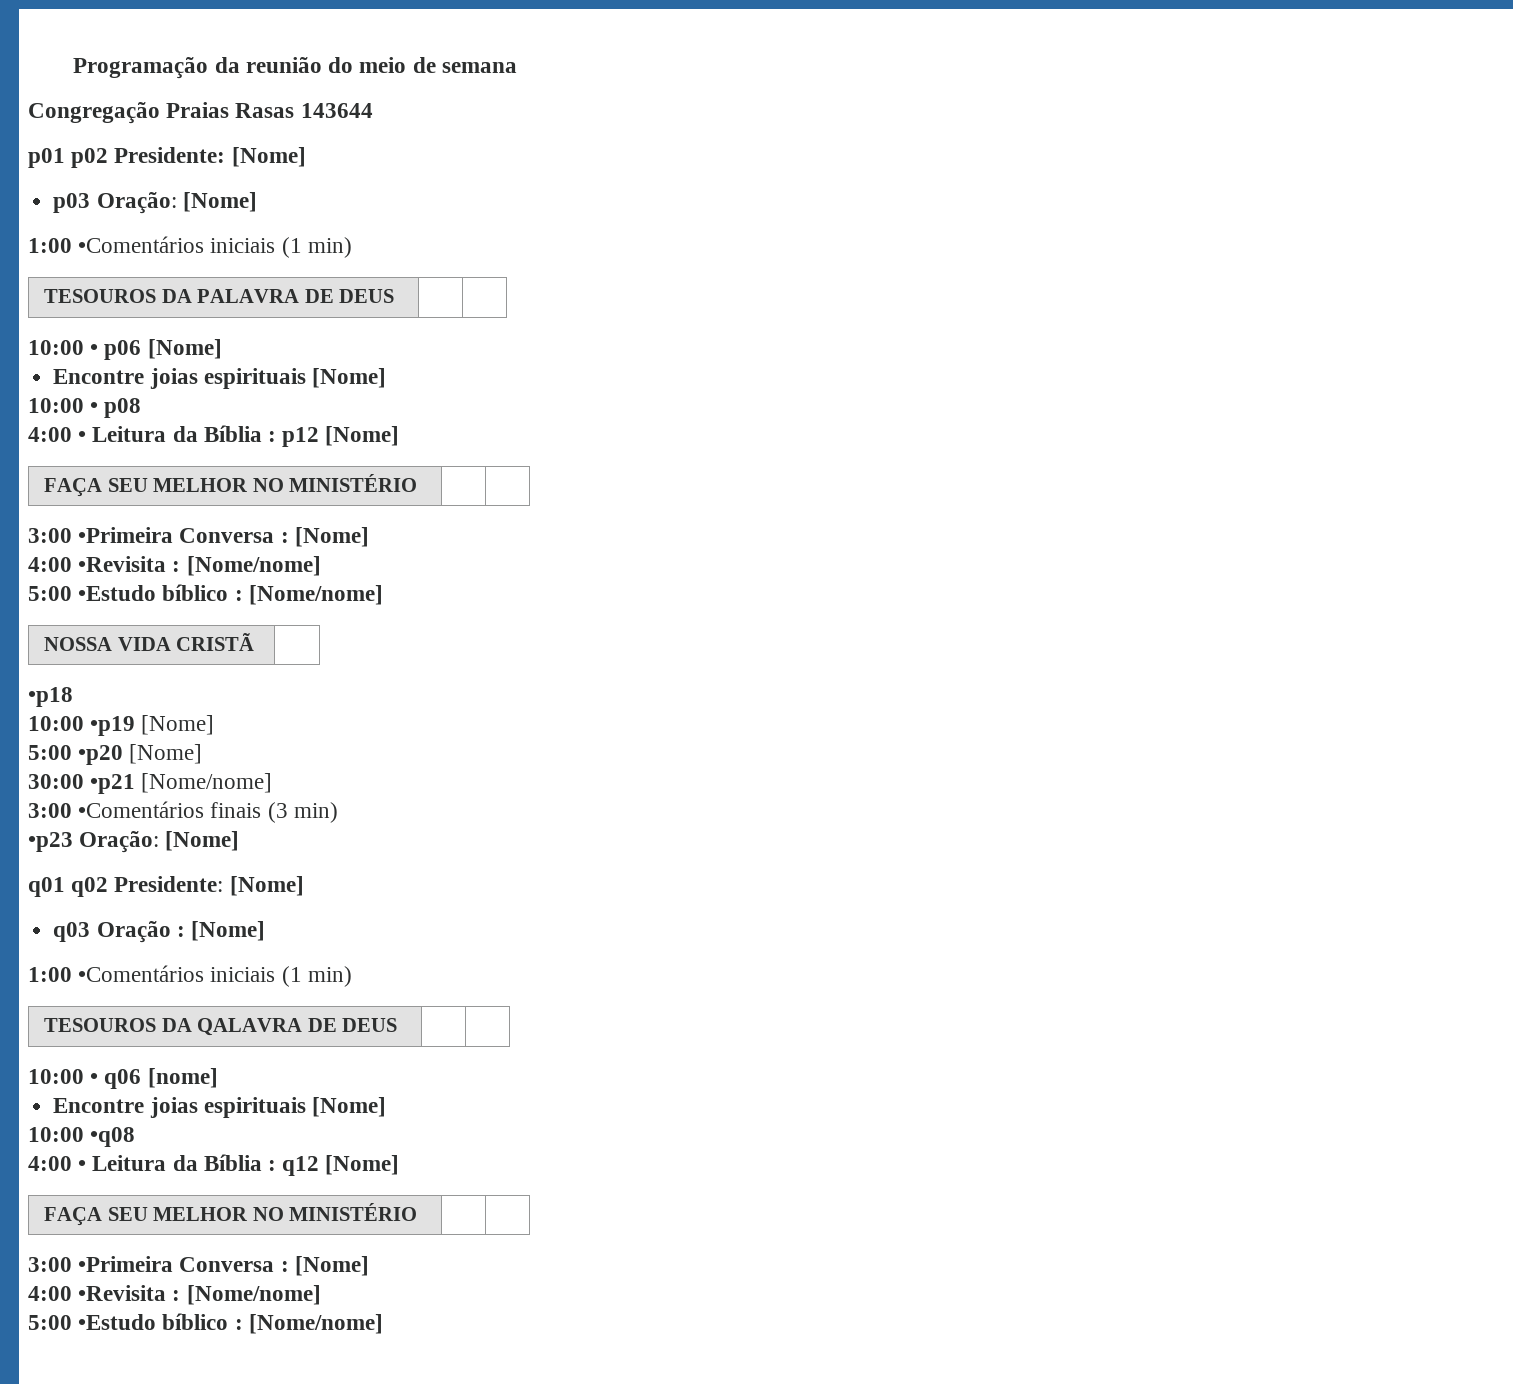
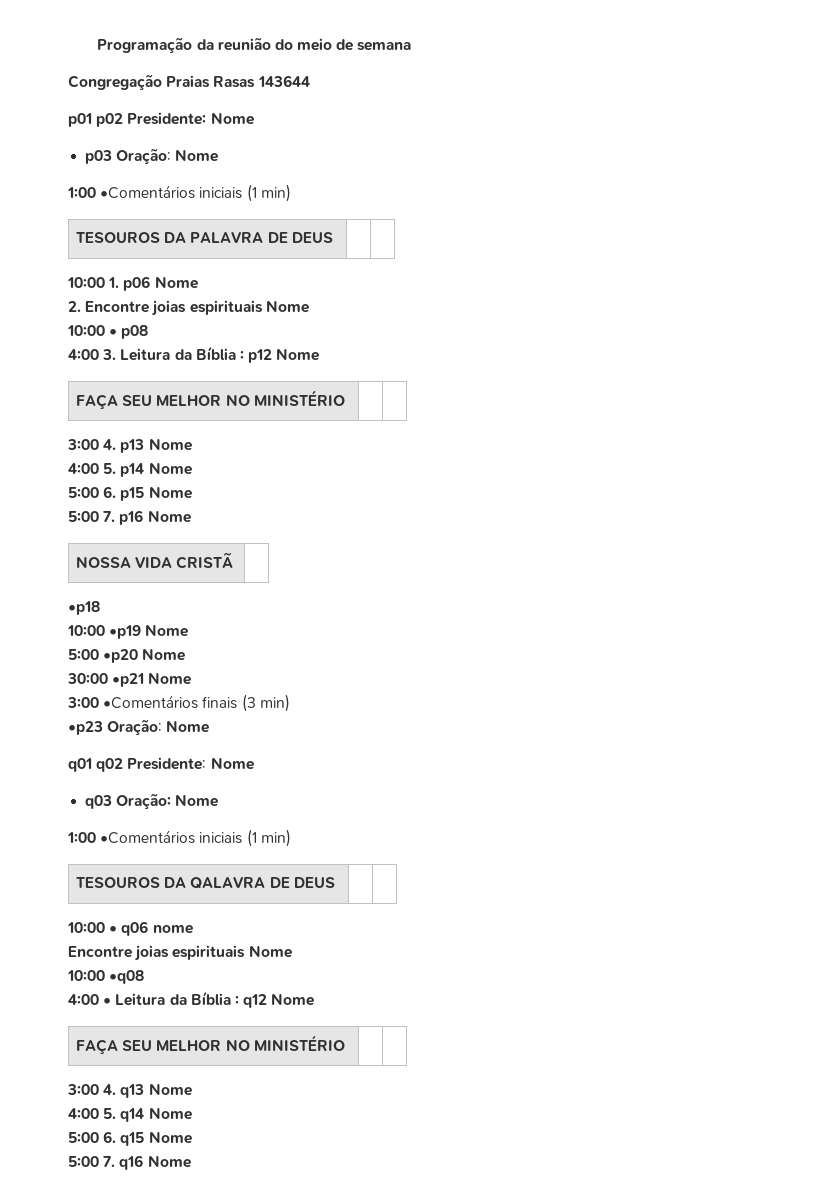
[231,147,306,167] [Nome] -> [210,113,254,125] Nome
[182,192,257,212] [Nome] -> [175,150,219,162] Nome
[90,339,222,360] [53,368,386,389] • p06 [Nome] // Encontre joias espirituais [Nome] -> [108,276,198,291] [68,300,309,316] 1. p06 Nome // 2. Encontre joias espirituais Nome
[78,431,87,442] • -> [102,349,117,360] 3.
[325,426,400,446] [44,474,418,497] [28,527,369,547] [28,556,321,576] [28,584,383,605] [Nome] // FAÇA SEU MELHOR NO MINISTÉRIO | | // 3:00 •Primeira Conversa : [Nome] // 4:00 •Revisita : [Nome/nome] // 5:00 •Estudo bíblico : [Nome/nome] -> [276,349,320,361] [76,390,345,409] [67,439,192,453] [68,463,192,477] [68,486,192,501] [68,510,191,525] Nome // FAÇA SEU MELHOR NO MINISTÉRIO | | // 3:00 4. p13 Nome // 4:00 5. p14 Nome // 5:00 6. p15 Nome // 5:00 7. p16 Nome
[141,715,215,735] [Nome] -> [145,625,189,637] Nome
[129,744,203,764] [Nome] -> [142,649,186,661] Nome
[141,773,273,793] [Nome/nome] -> [148,673,192,685] Nome
[165,831,240,851] [Nome] -> [166,721,210,733] Nome
[229,876,304,896] [Nome] -> [210,758,254,770] Nome
[96,921,265,943] Oração : [Nome] -> [116,793,219,809] Oração: Nome
[147,1068,218,1088] [53,1097,386,1118] [nome] // Encontre joias espirituais [Nome] -> [152,925,193,934] [68,945,292,961] nome // Encontre joias espirituais Nome
[325,1155,400,1175] [44,1203,418,1226] [28,1256,369,1276] [28,1285,321,1305] [28,1313,383,1334] [Nome] // FAÇA SEU MELHOR NO MINISTÉRIO | | // 3:00 •Primeira Conversa : [Nome] // 4:00 •Revisita : [Nome/nome] // 5:00 •Estudo bíblico : [Nome/nome] -> [271,994,315,1006] [76,1035,345,1054] [67,1084,192,1098] [68,1108,192,1122] [68,1131,192,1146] [68,1155,191,1170] Nome // FAÇA SEU MELHOR NO MINISTÉRIO | | // 3:00 4. q13 Nome // 4:00 5. q14 Nome // 5:00 6. q15 Nome // 5:00 7. q16 Nome

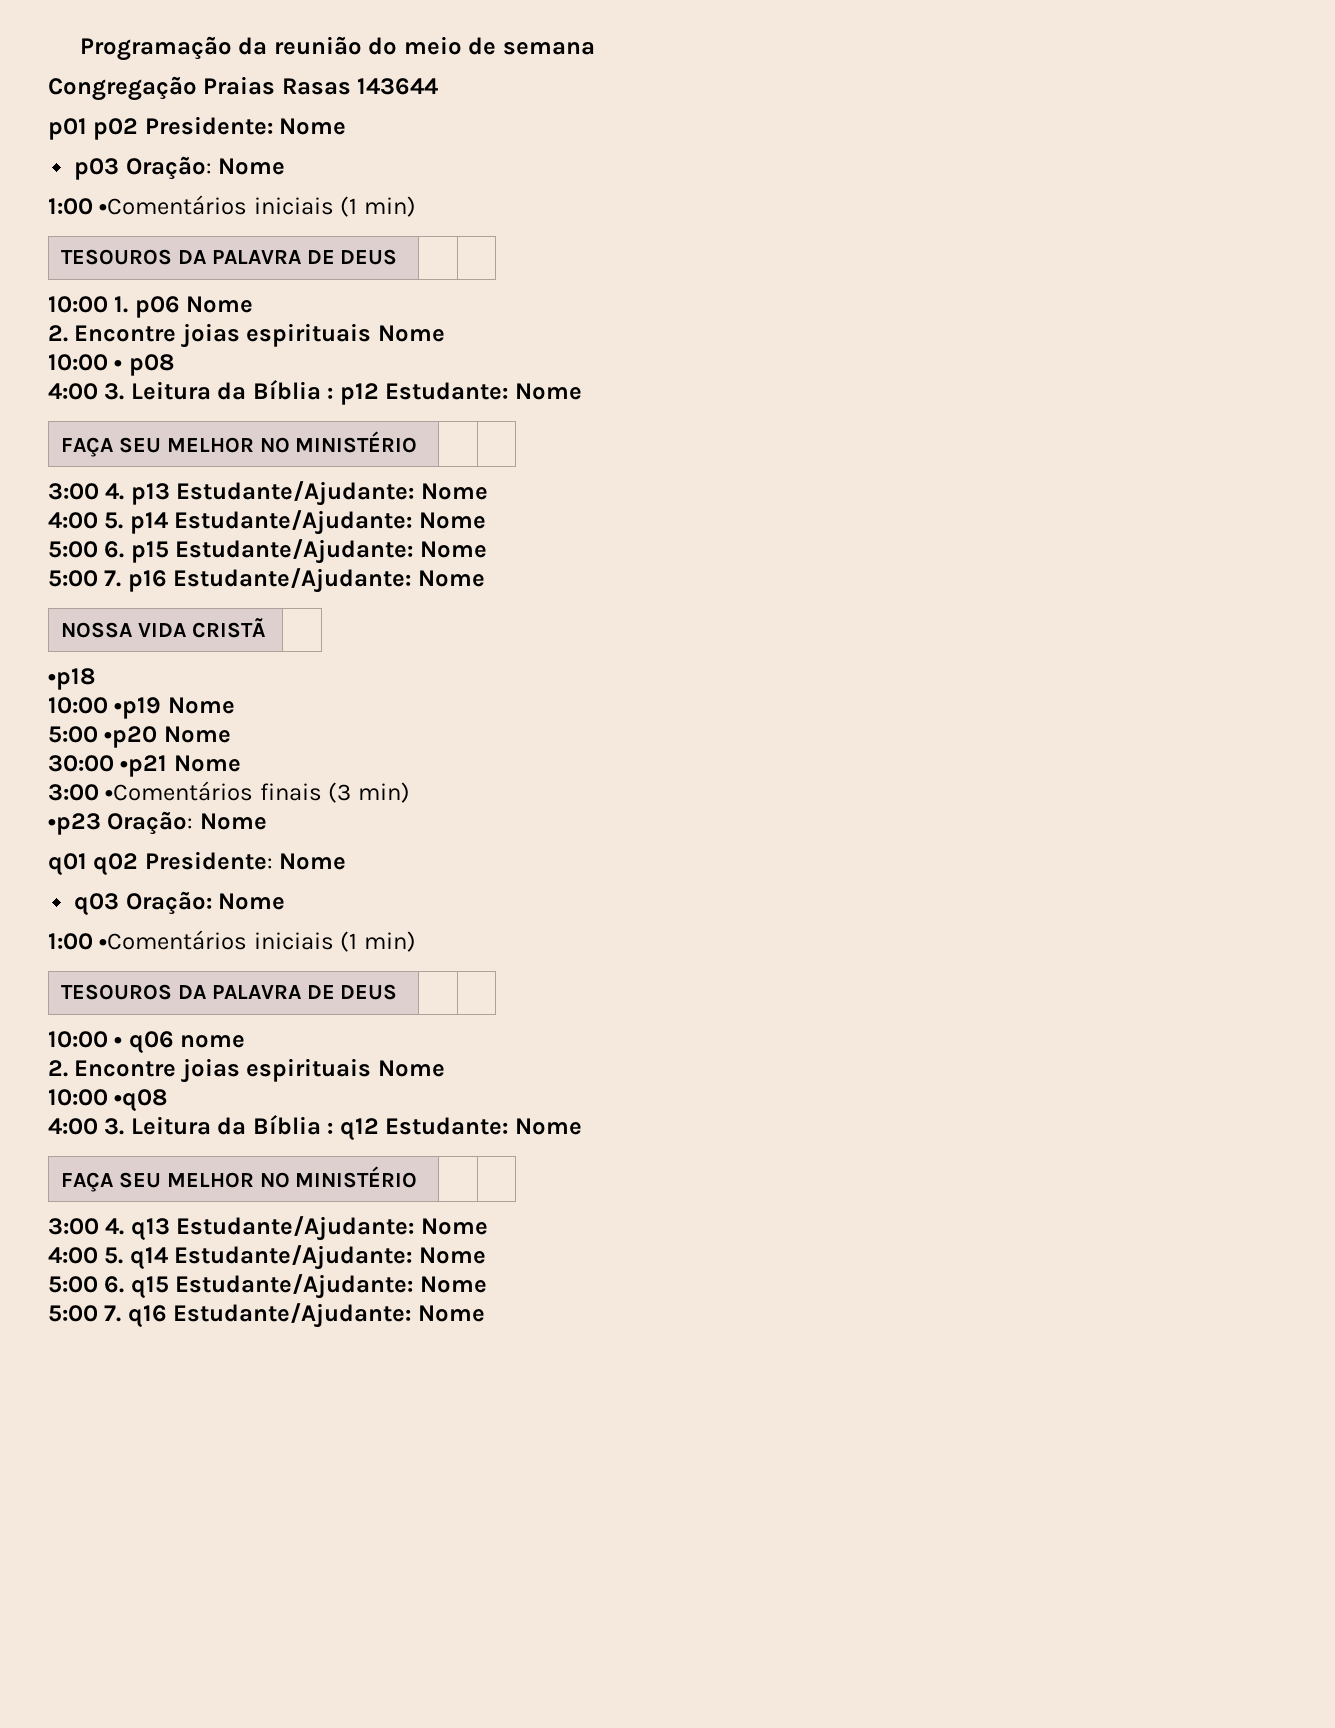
(273, 356) none -> [385,382,509,400] Estudante:
(145, 446) none -> [176,481,415,506] Estudante/Ajudante:
(145, 470) none -> [174,510,413,535] Estudante/Ajudante:
(145, 494) none -> [175,539,414,564] Estudante/Ajudante:
(144, 517) none -> [173,568,412,593] Estudante/Ajudante:
[190,877,266,889] QALAVRA -> [211,985,301,999] PALAVRA
(193, 929) none -> [48,1060,68,1077] 2.
[103,998,112,1005] • -> [104,1118,125,1135] 3.
(268, 1001) none -> [385,1117,509,1135] Estudante:
(145, 1091) none -> [176,1216,415,1241] Estudante/Ajudante:
(145, 1115) none -> [174,1245,413,1270] Estudante/Ajudante:
(145, 1139) none -> [175,1274,414,1299] Estudante/Ajudante:
(144, 1162) none -> [173,1303,412,1328] Estudante/Ajudante:

